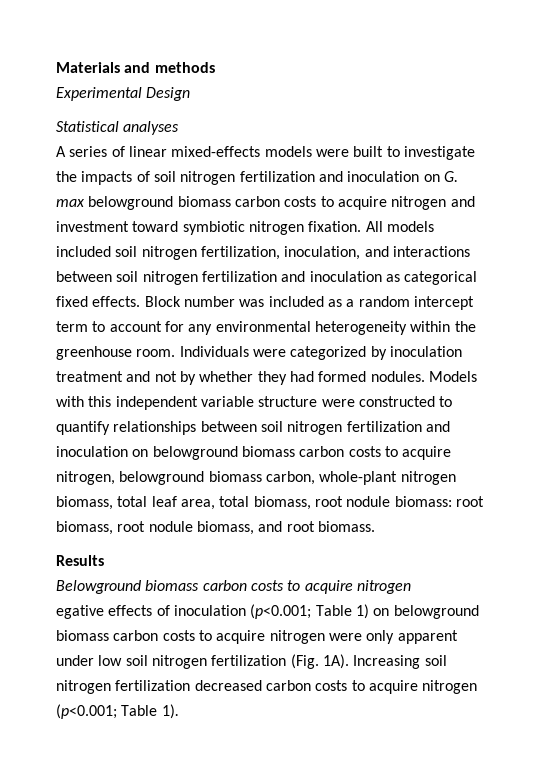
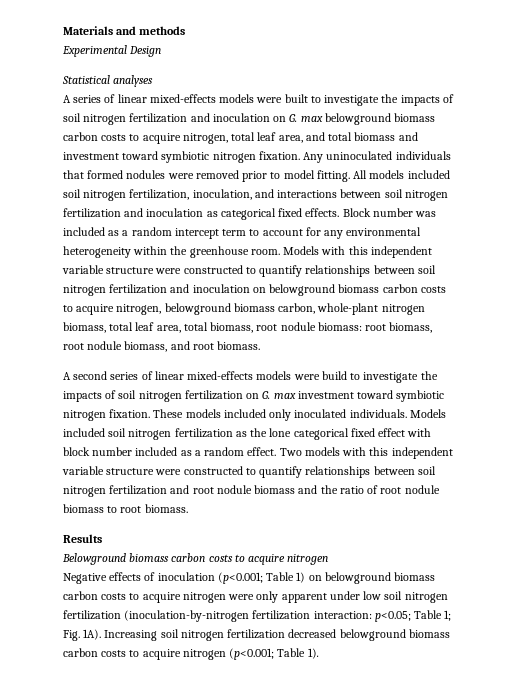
[391,196,447,210] nitrogen -> [182,132,396,144] nitrogen, total leaf area, and total biomass
(362, 226) none -> [303,151,451,163] [63,170,350,182] Any uninoculated individuals that formed nodules were removed prior to model fitting.
[179,346,462,360] [56,371,425,385] Individuals were categorized by inoculation treatment and not by whether they had formed nodules. -> (280, 252) none
(375, 526) none -> [63,371,438,383] [63,390,445,402] [63,409,446,421] [63,428,432,440] [63,447,453,459] [62,466,436,478] [63,485,440,497] [63,504,188,513] // A second series of linear mixed-effects models were build to investigate the impacts of soil nitrogen fertilization on G. max investment toward symbiotic nitrogen fixation. These models included only inoculated individuals. Models included soil nitrogen fertilization as the lone categorical fixed effect with block number included as a random effect. Two models with this independent variable structure were constructed to quantify relationships between soil nitrogen fertilization and root nodule biomass and the ratio of root nodule biomass to root biomass.
[56,605,104,619] egative -> [63,573,107,584] Negative
[290,654,319,669] (Fig. -> [124,610,452,622] [63,630,80,641] (inoculation-by-nitrogen fertilization interaction: p<0.05; Table 1; Fig.
(262, 685) none -> [339,629,450,641] belowground biomass

